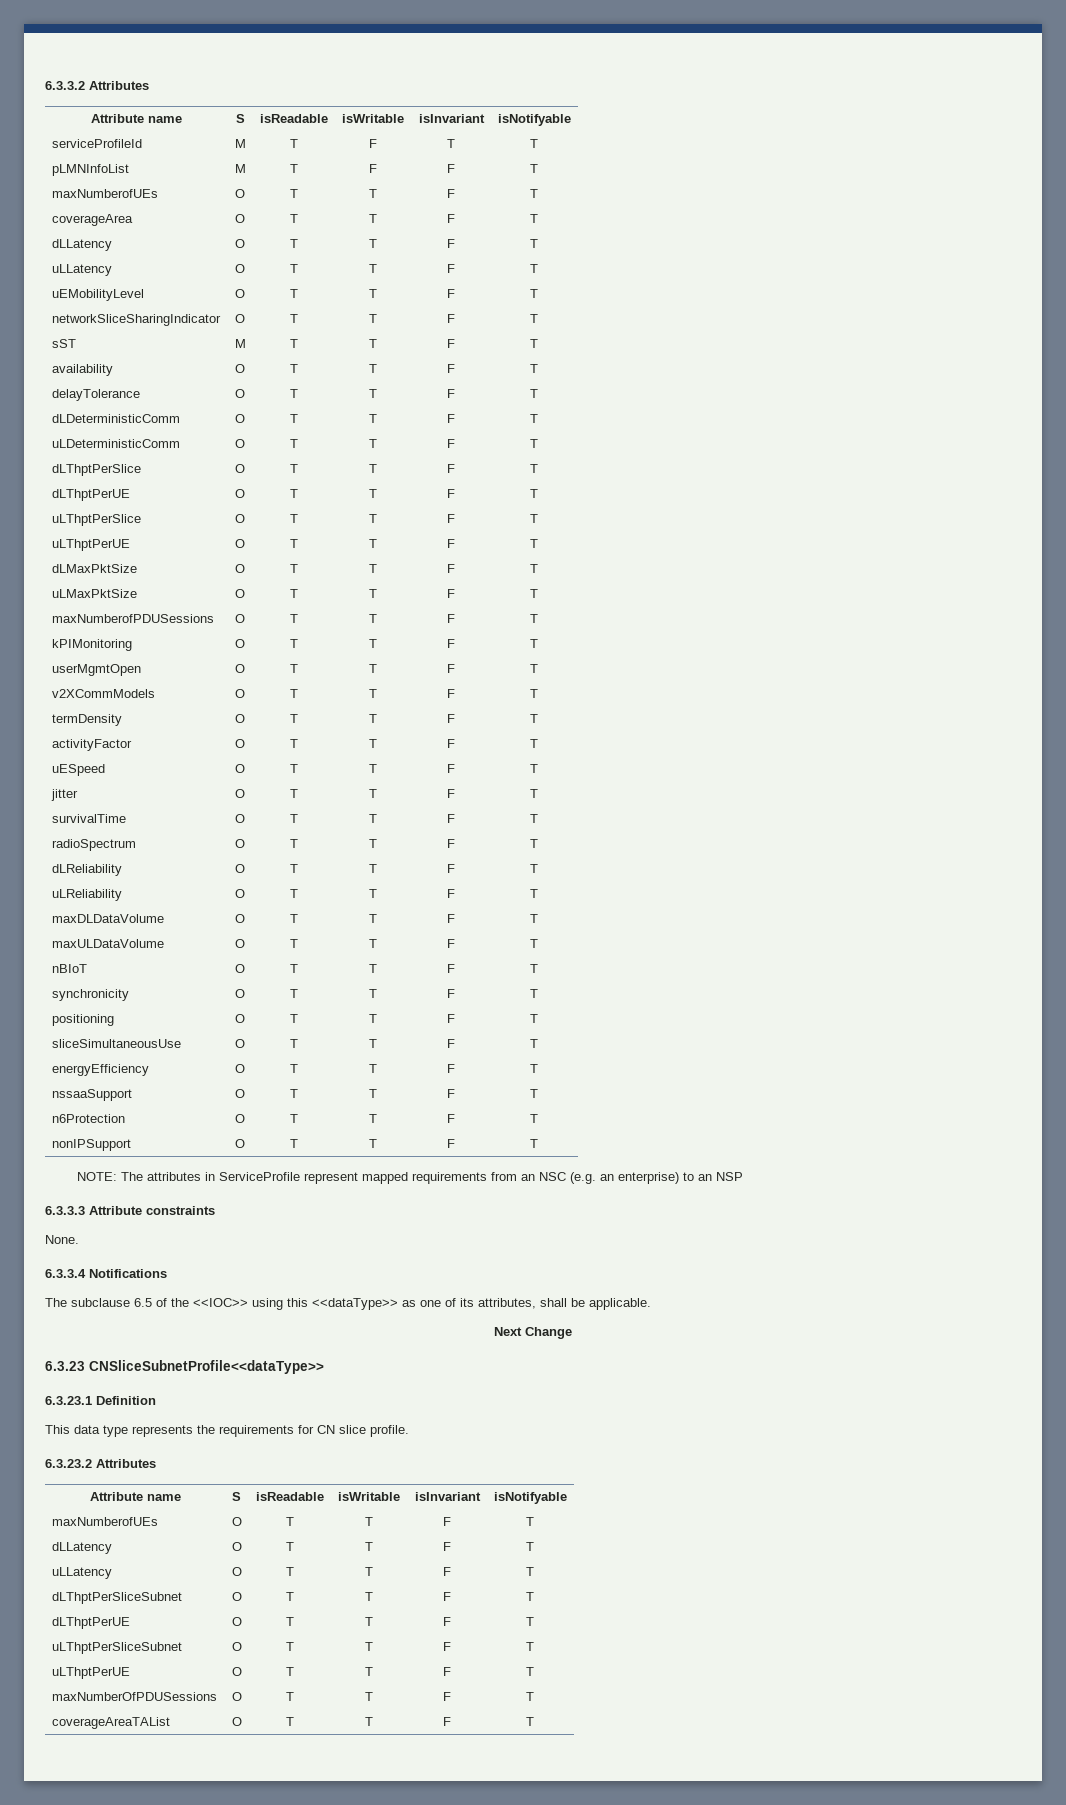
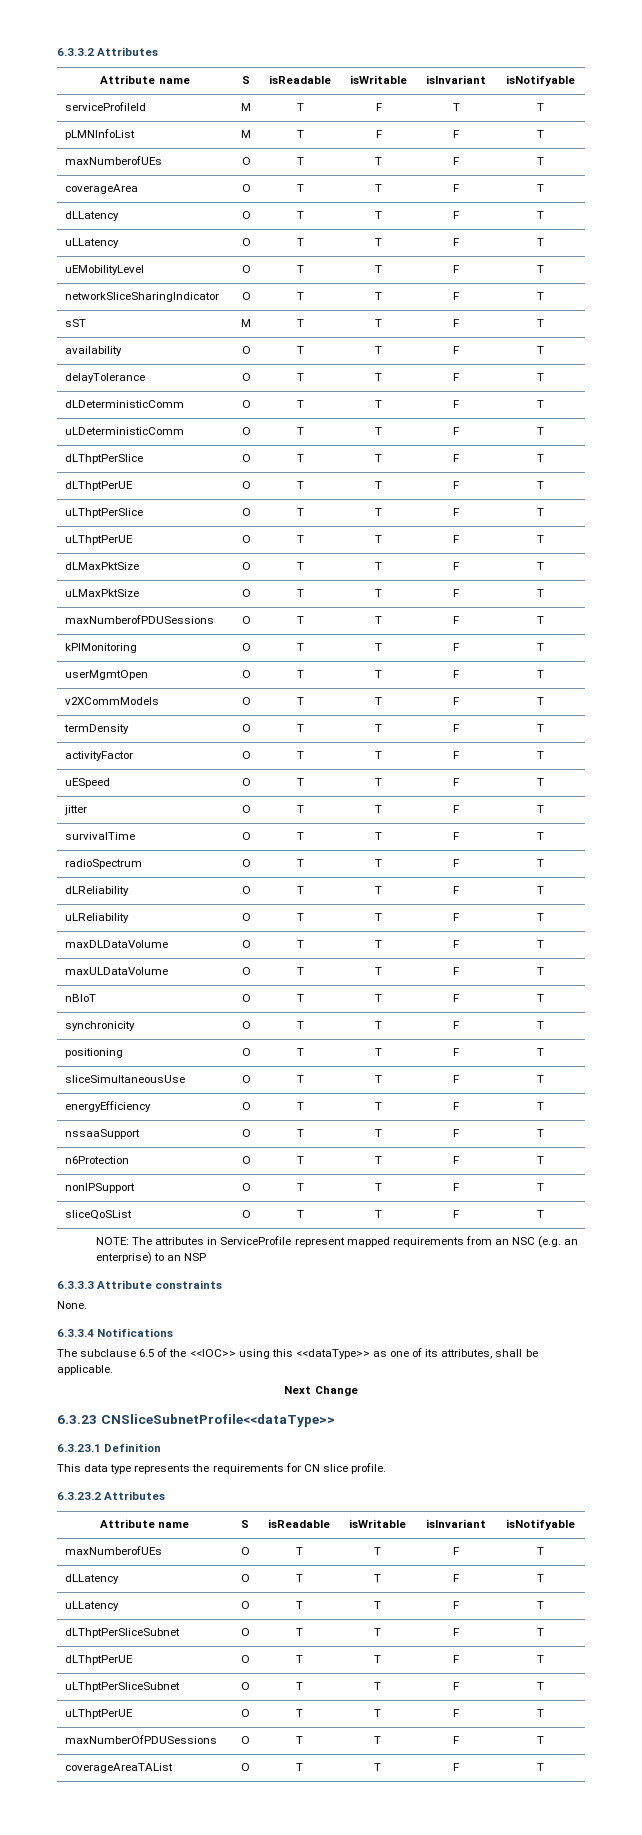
(538, 1143) none -> [65,1210,133,1220] [241,1210,251,1218] [296,1210,304,1218] [375,1210,382,1218] [453,1210,459,1218] [536,1210,544,1218] // sliceQoSList | O | T | T | F | T

